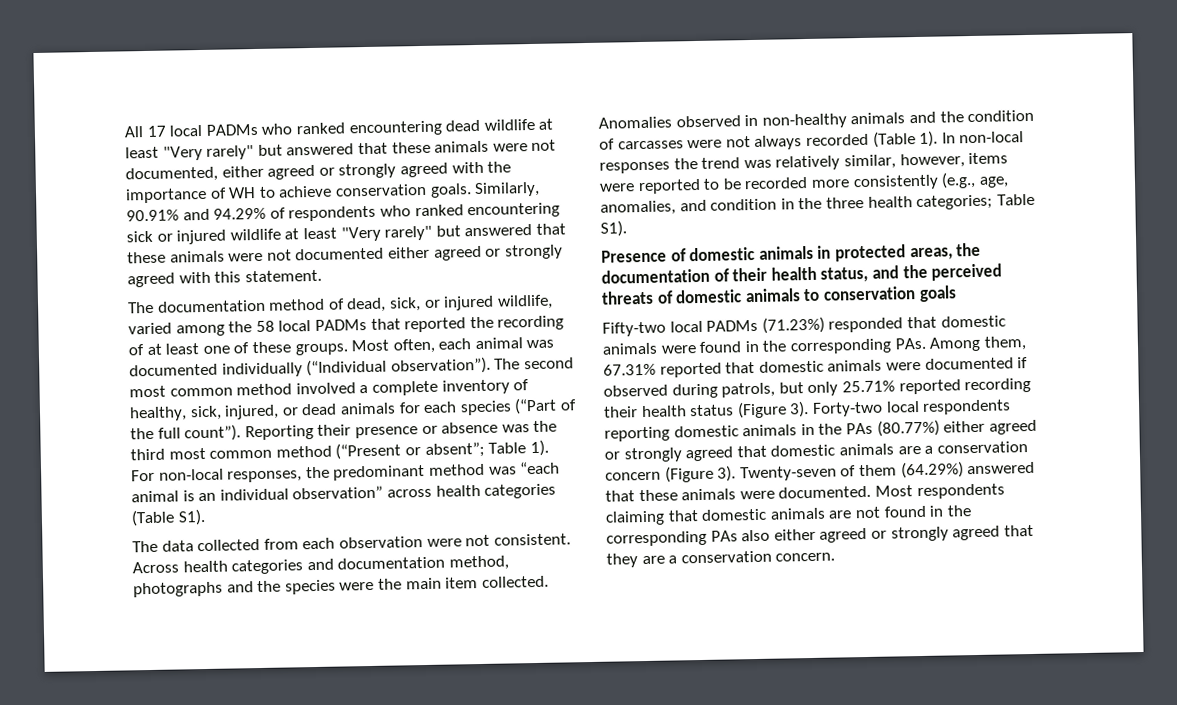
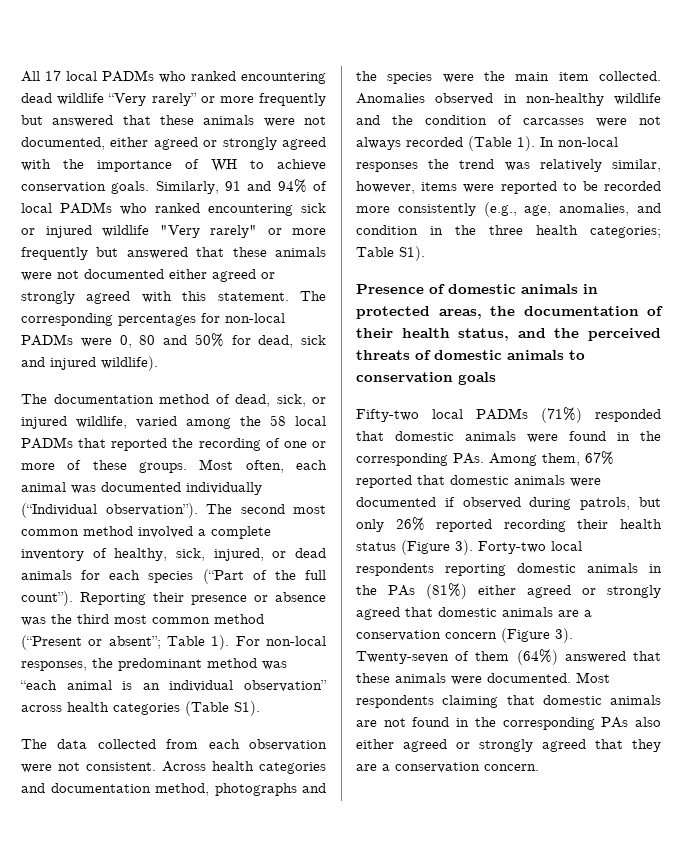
[538,118,554,130] [125,145,255,161] at least "Very rarely" -> [108,93,326,106] “Very rarely” or more frequently
[126,205,377,222] 90.91% and 94.29% of respondents -> [225,179,327,193] [21,202,112,214] 91 and 94% of local PADMs
[284,225,433,242] at least "Very rarely" -> [159,225,326,238] [21,247,88,260] "Very rarely" or more frequently
(322, 276) none -> [300,291,326,301] [21,313,285,326] [21,333,326,348] [21,356,158,371] The corresponding percentages for non-local PADMs were 0, 80 and 50% for dead, sick and injured wildlife).
[146,343,230,356] at least one -> [283,441,326,448] [21,463,55,470] one or more
[850,112,906,125] animals -> [614,93,661,105] wildlife
[761,316,825,334] (71.23%) -> [541,407,582,423] (71%)
[603,363,656,376] 67.31% -> [585,451,614,465] 67%
[841,380,895,393] 25.71% -> [395,517,425,531] 26%
[876,419,940,437] (80.77%) -> [426,583,467,599] (81%)
[900,461,964,479] (64.29%) -> [516,649,558,665] (64%)

